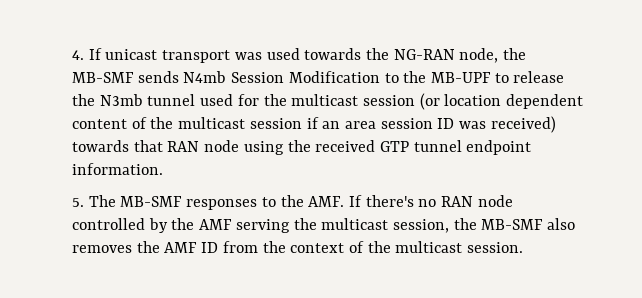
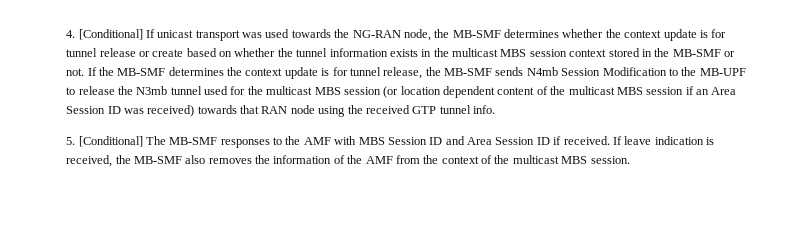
(84, 55) none -> [78,29,143,40] [Conditional]
(134, 77) none -> [504,29,727,41] [66,48,736,57] [66,67,493,79] determines whether the context update is for tunnel release or create based on whether the tunnel information exists in the multicast MBS session context stored in the MB-SMF or not. If the MB-SMF determines the context update is for tunnel release, the MB-SMF
(359, 100) none -> [314,87,341,95] MBS
(246, 123) none -> [616,87,643,95] MBS
[344,118,433,129] area session -> [711,87,737,95] [66,106,106,114] Area Session
[466,140,532,155] [71,163,163,175] endpoint information. -> [473,105,496,114] info.
(84, 202) none -> [78,136,143,147] [Conditional]
[308,195,513,207] [71,218,449,233] AMF. If there's no RAN node controlled by the AMF serving the multicast session, -> [303,136,715,145] [66,155,113,167] AMF with MBS Session ID and Area Session ID if received. If leave indication is received,
[164,242,219,253] AMF ID -> [273,155,393,164] information of the AMF
(463, 247) none -> [561,156,588,164] MBS

